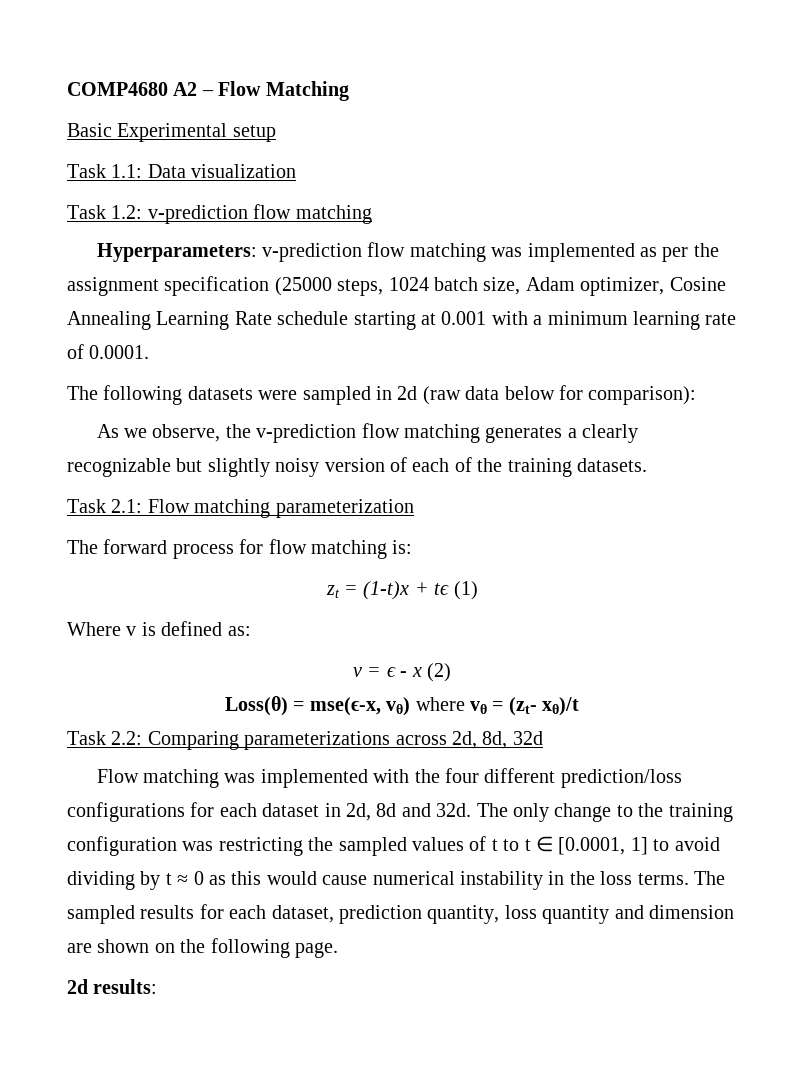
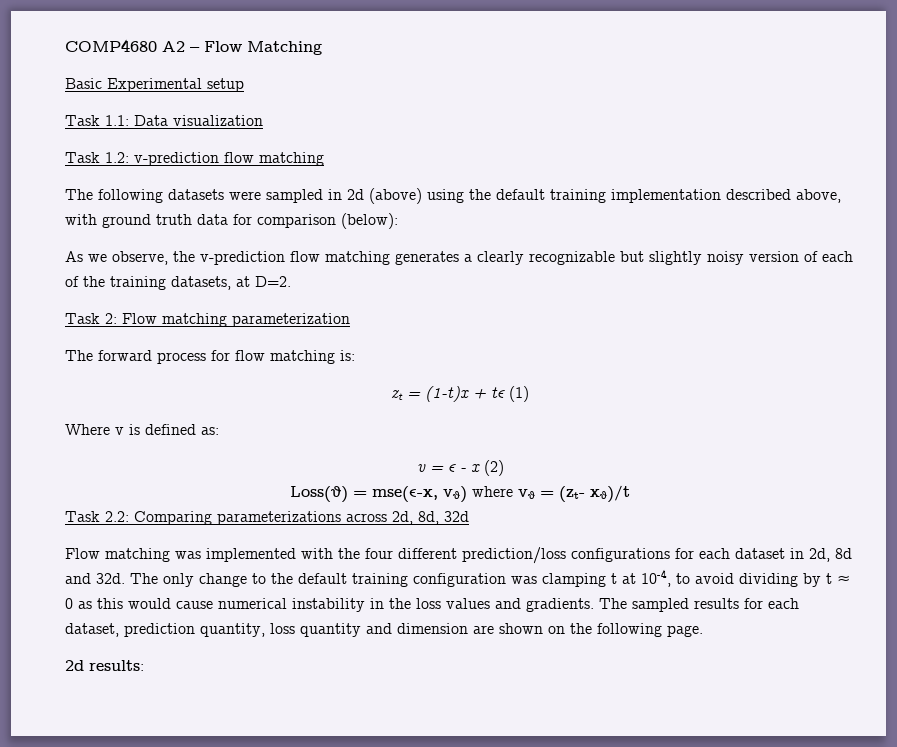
[96,242,719,262] [67,276,726,296] [67,311,737,330] [67,344,150,359] // Hyperparameters: v-prediction flow matching was implemented as per the assignment specification (25000 steps, 1024 batch size, Adam optimizer, Cosine Annealing Learning Rate schedule starting at 0.001 with a minimum learning rate of 0.0001. -> (324, 159) none
[422,385,697,405] (raw data below for comparison): -> [369,188,841,204] [65,213,398,229] (above) using the default training implementation described above, with ground truth data for comparison (below):
[576,458,647,472] [67,499,143,513] datasets. // Task 2.1: -> [171,276,291,290] [65,313,117,324] datasets, at D=2. // Task 2:
(664, 810) none -> [298,573,347,584] default
[218,836,648,856] restricting the sampled values of t to t ∈ [0.0001, 1] -> [542,569,671,587] clamping t at 10-4,
[637,873,689,885] terms. -> [446,598,594,612] values and gradients.

